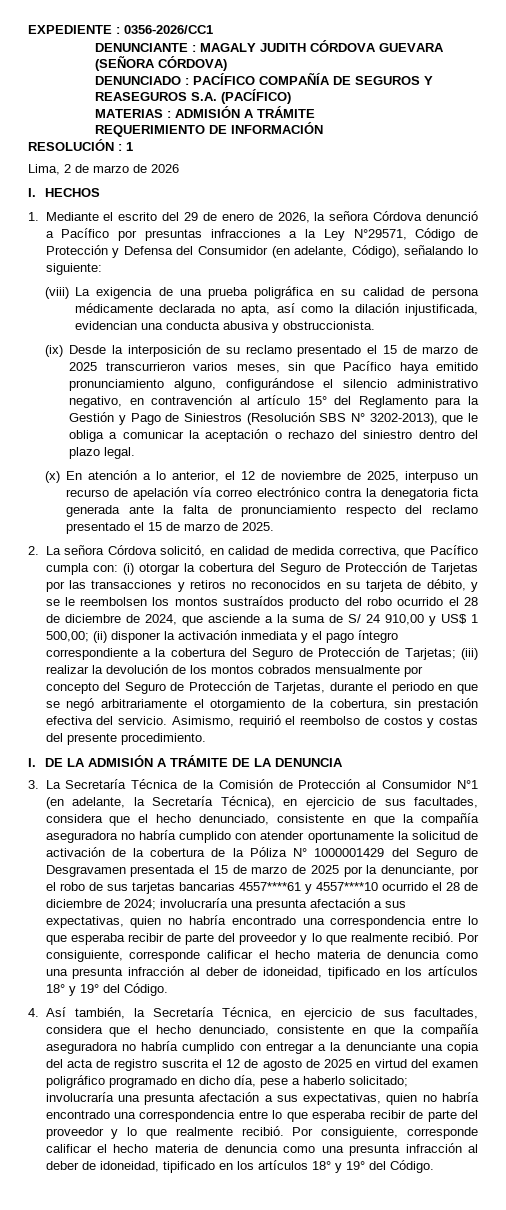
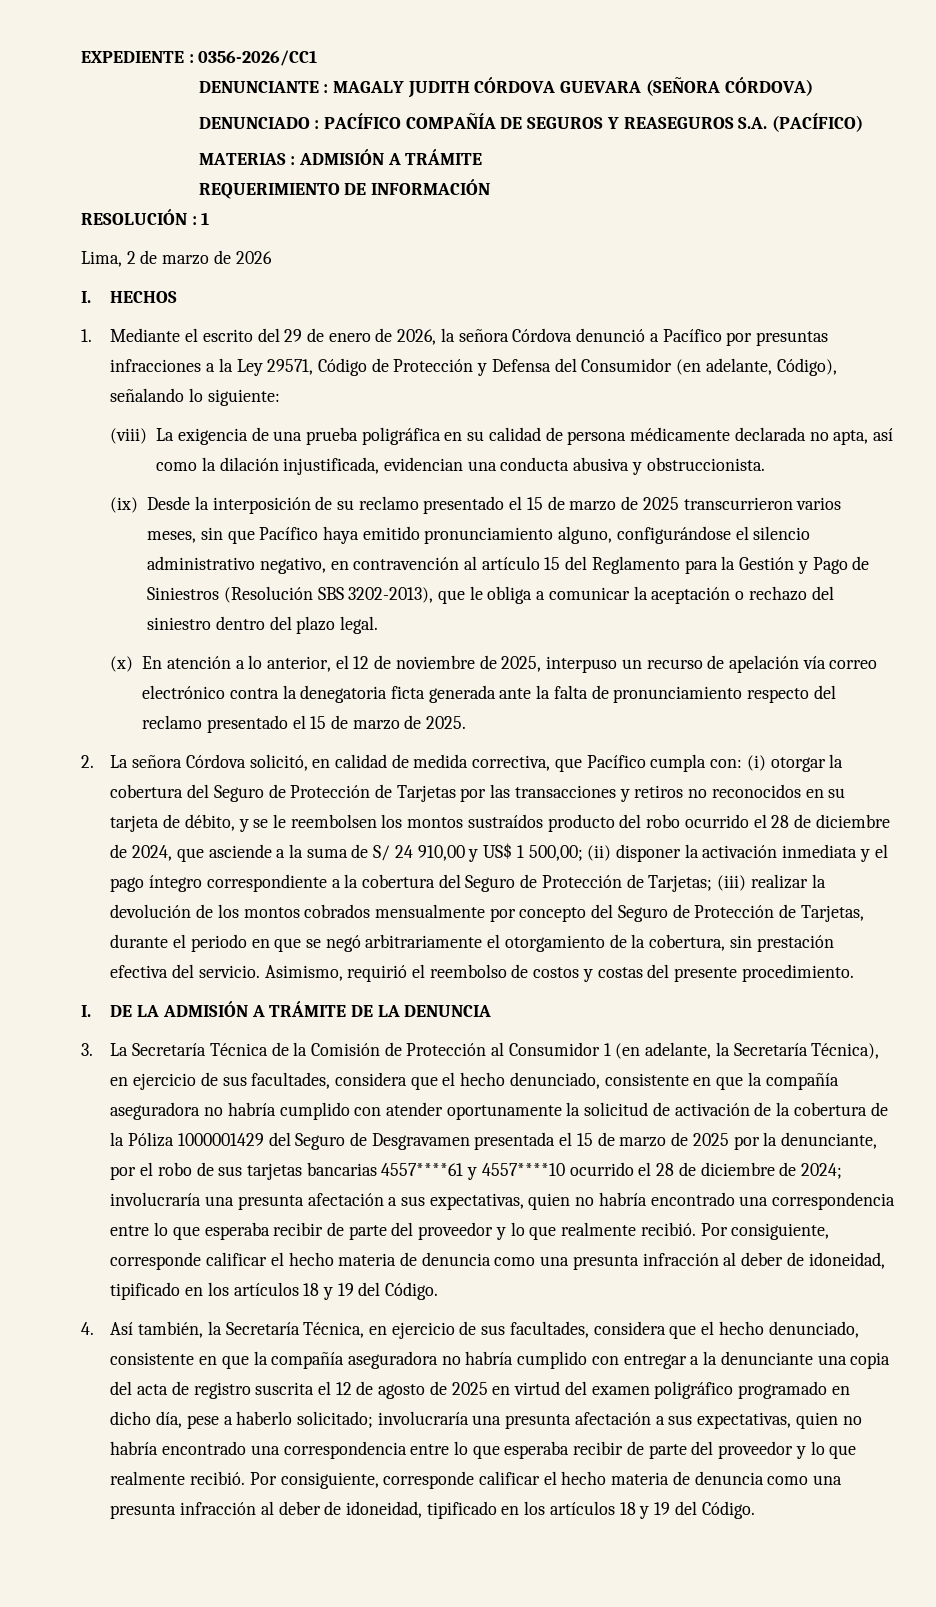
[353,229,407,240] N°29571, -> [267,359,314,375] 29571,
[307,396,327,405] 15° -> [544,557,561,570] 15
[350,413,365,422] N° -> (344, 593) none
[457,780,479,789] N°1 -> [603,1043,611,1056] 1
[293,848,308,857] N° -> (175, 1139) none
[45,984,99,996] 18° y 19° -> [303,1283,354,1300] 18 y 19
[311,1161,365,1173] 18° y 19° -> [619,1502,671,1519] 18 y 19

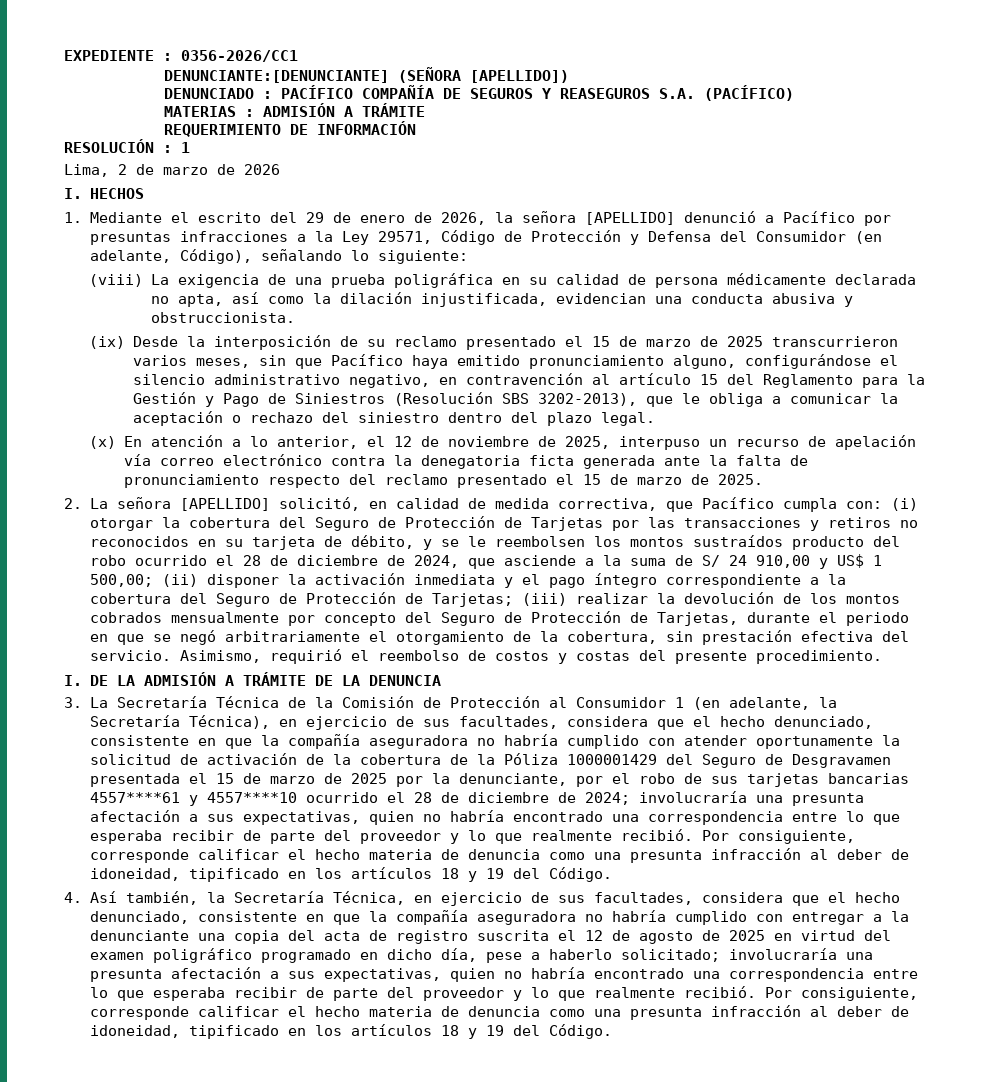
[198,77,813,98] DENUNCIANTE : MAGALY JUDITH CÓRDOVA GUEVARA (SEÑORA CÓRDOVA) -> [164,67,570,83] DENUNCIANTE:[DENUNCIANTE] (SEÑORA [APELLIDO])
[512,328,573,342] Córdova -> [584,212,675,225] [APELLIDO]
[185,754,246,768] Córdova -> [179,498,270,511] [APELLIDO]

